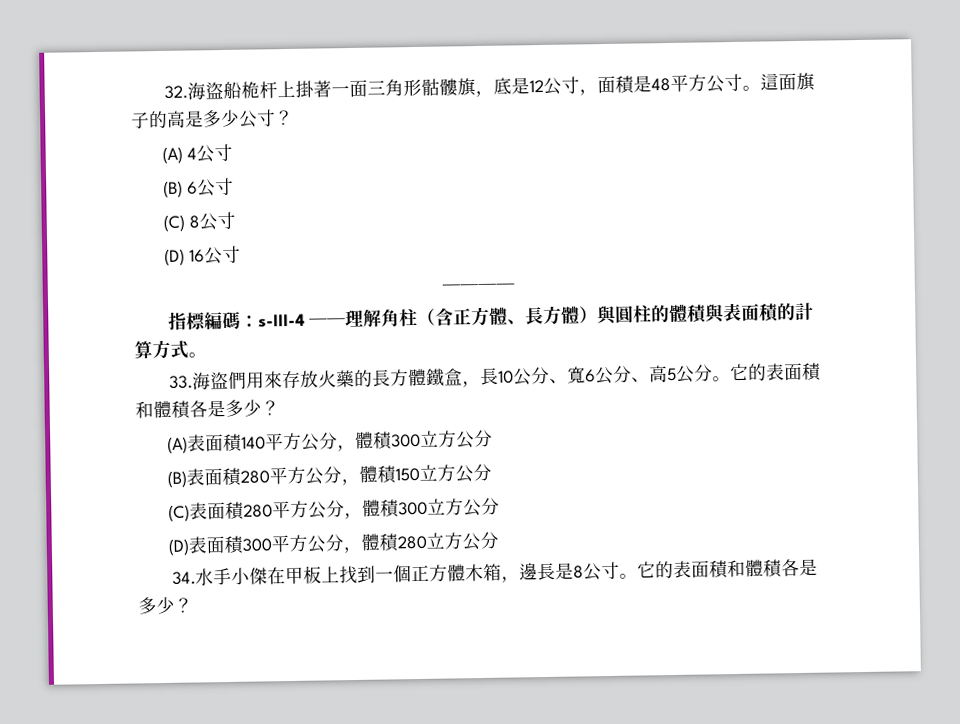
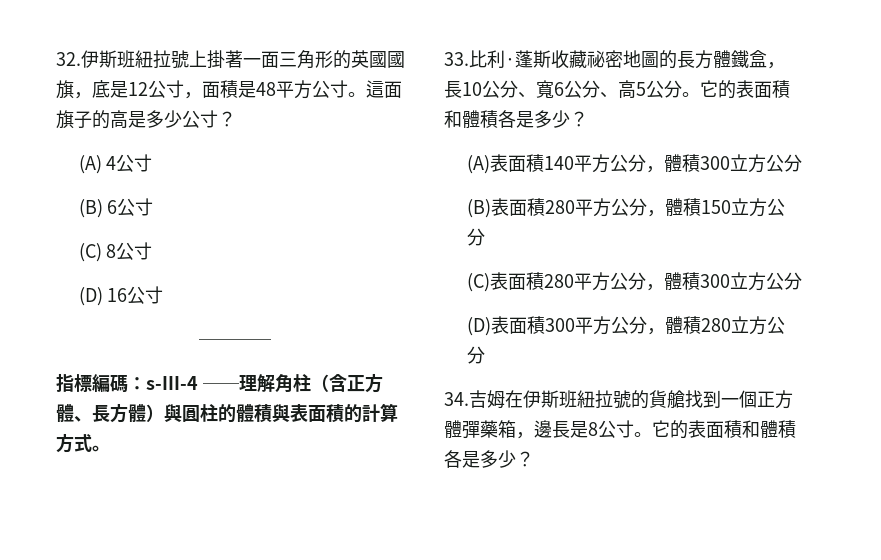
[186,81,278,101] 海盜船桅杆 -> [81,50,189,69] 伊斯班紐拉號
[420,78,458,97] 骷髏 -> [333,50,405,69] 的英國國
[191,369,355,391] 海盜們用來存放火藥 -> [469,50,659,69] 比利·蓬斯收藏祕密地圖
[194,565,340,586] 水手小傑在甲板上 -> [469,390,685,409] 吉姆在伊斯班紐拉號的貨艙
[464,563,484,582] 木 -> [462,420,498,439] 彈藥

